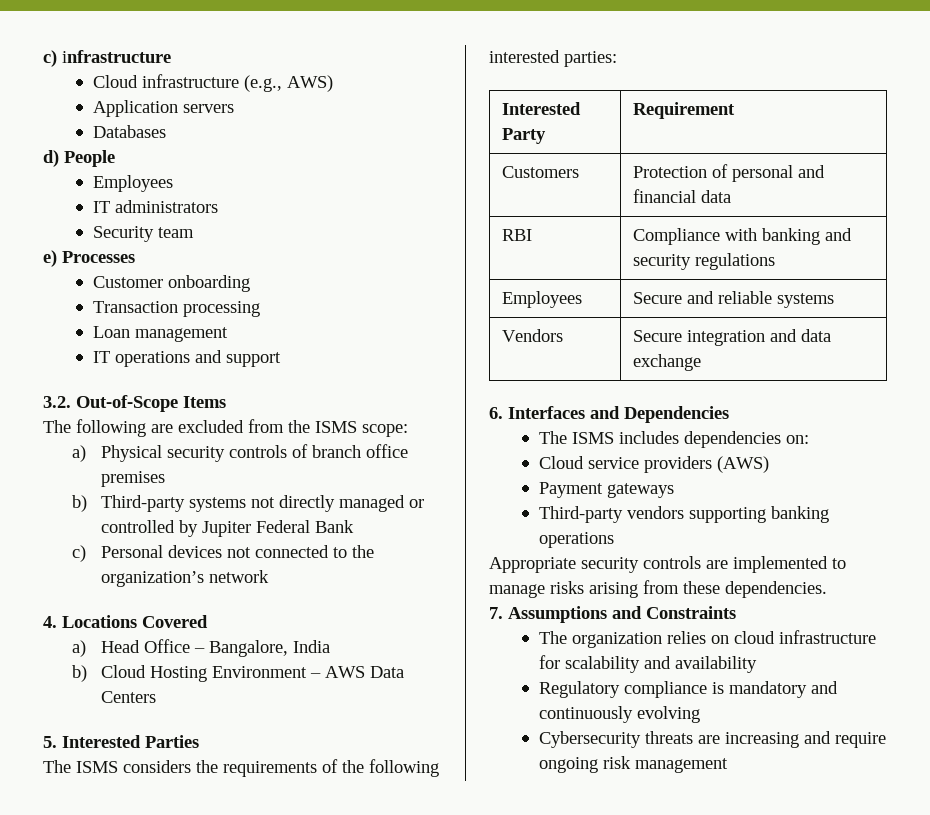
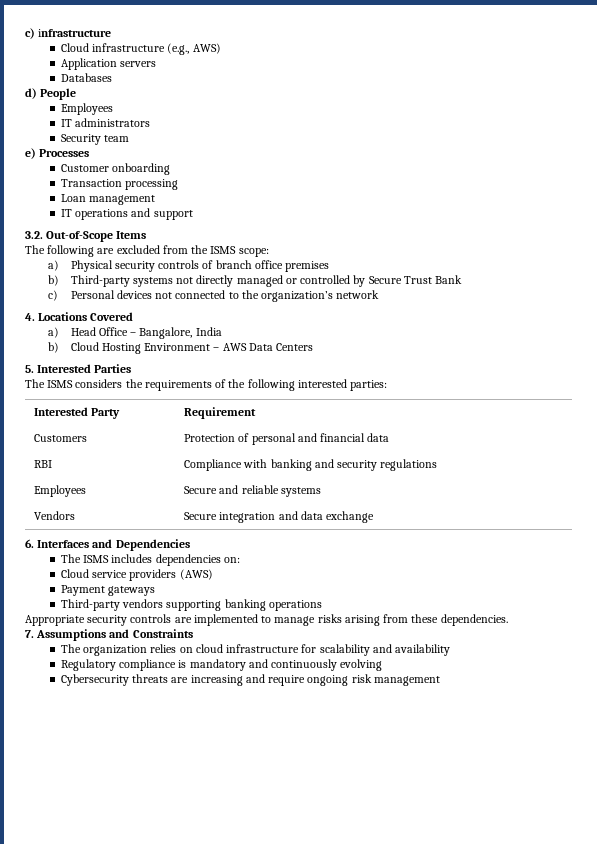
[202,520,311,537] Jupiter Federal -> [368,276,432,284] Secure Trust

